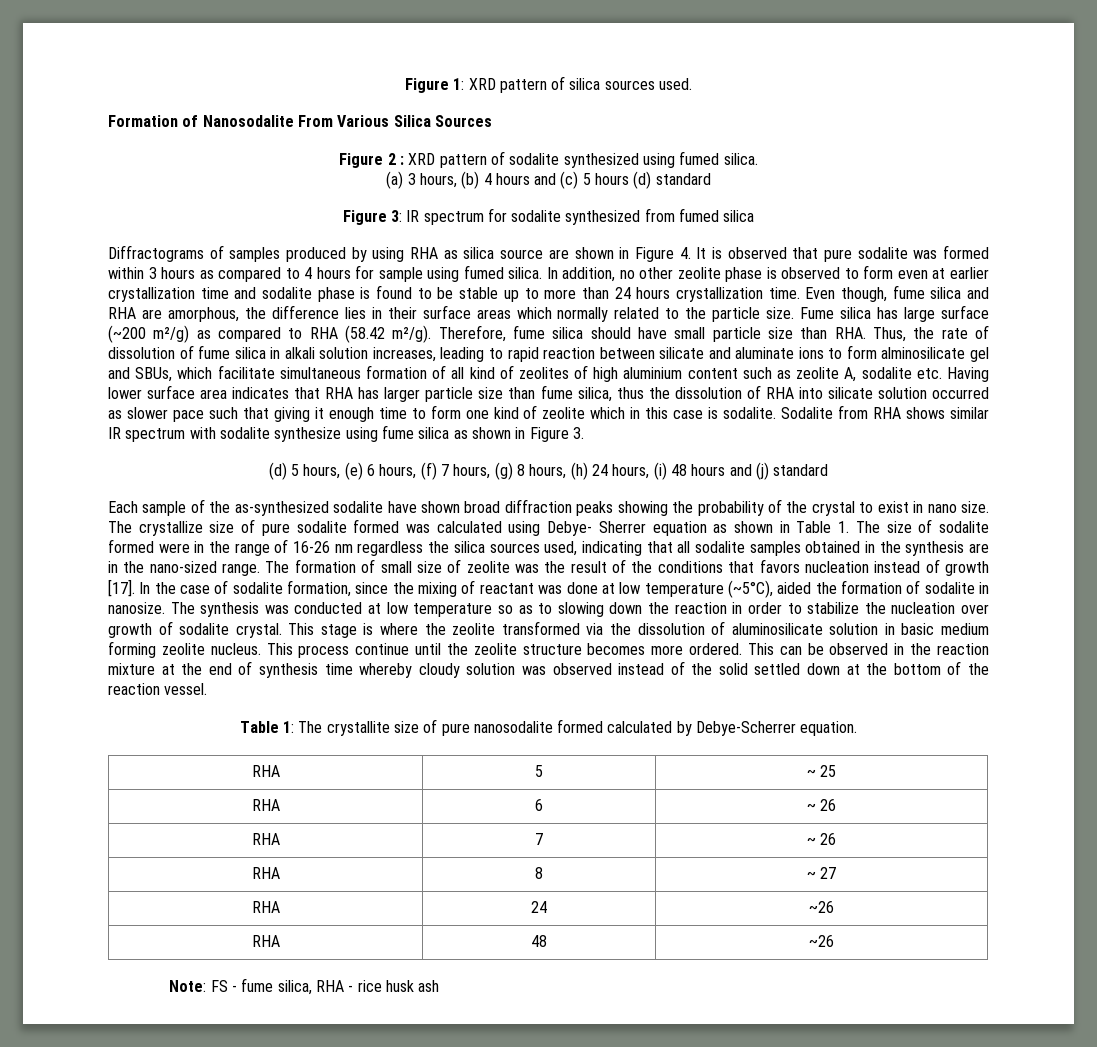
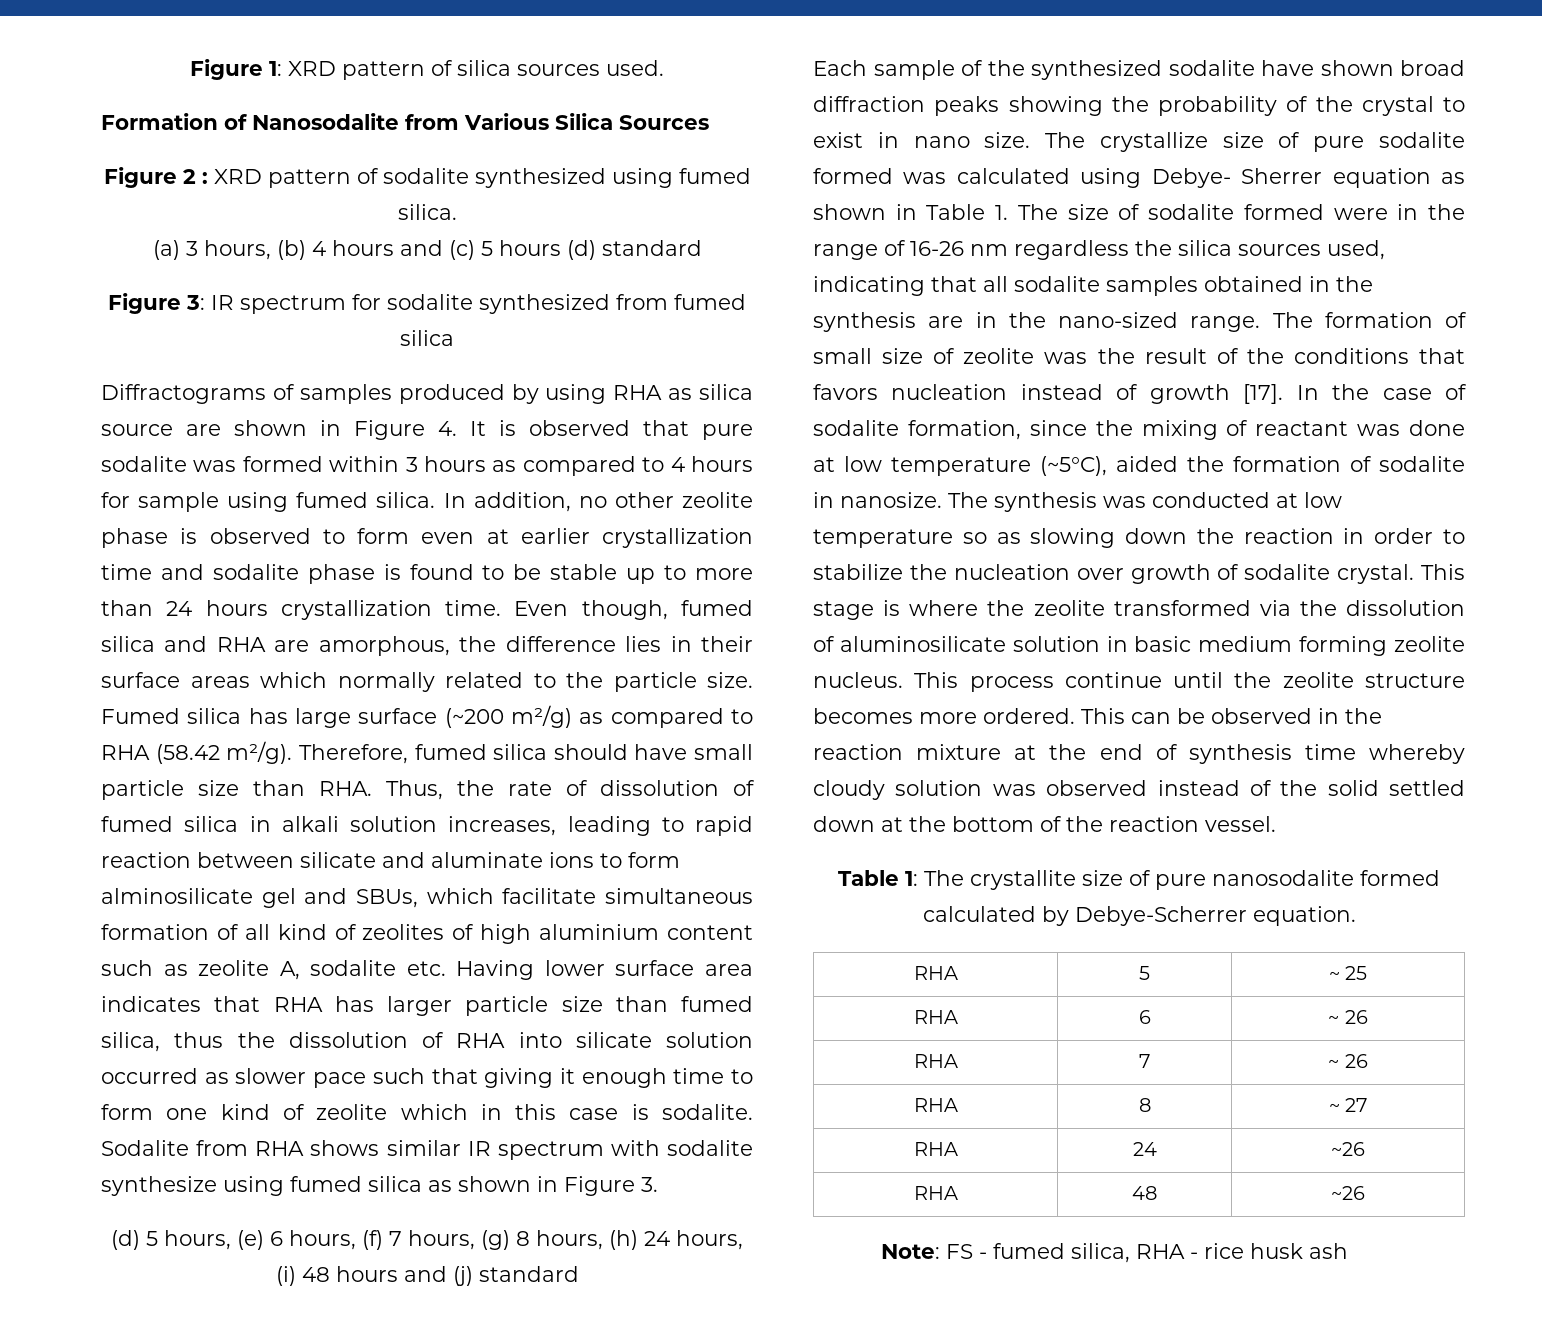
[297,115,333,127] From -> [405,114,459,130] from
[892,285,925,299] fume -> [681,600,753,616] fumed
[800,307,835,319] Fume -> [101,708,180,724] Fumed
[513,325,545,339] fume -> [414,744,487,760] fumed
[198,345,231,359] fume -> [101,816,173,832] fumed
[540,385,573,399] fume -> [681,996,753,1012] fumed
[381,425,414,439] fume -> [290,1176,362,1192] fumed
[234,501,329,516] as-synthesized -> [1031,60,1162,80] synthesized
[538,603,553,614] to -> (1021, 538) none
[241,978,274,992] fume -> [993,1243,1066,1259] fumed

